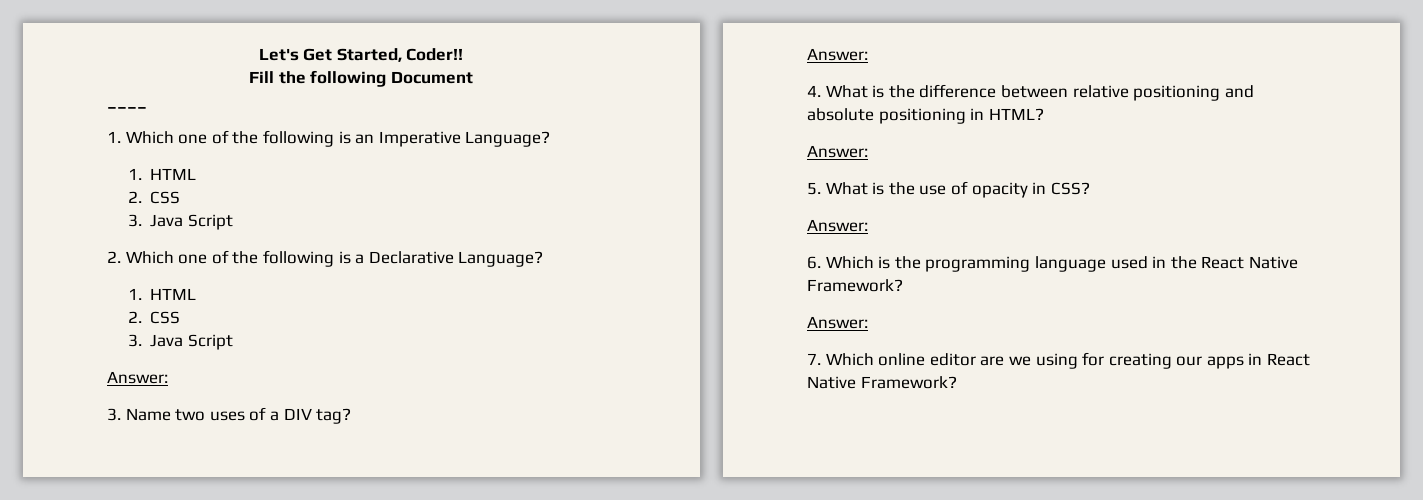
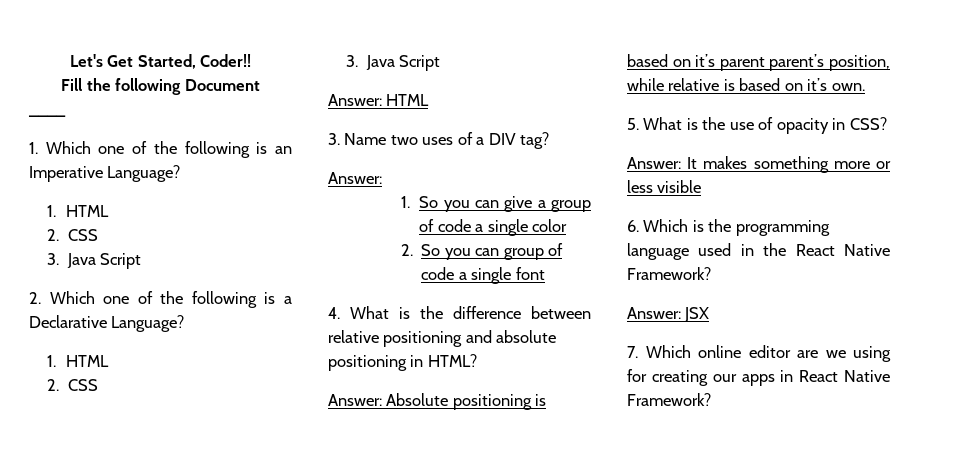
(168, 377) none -> [386,94,430,106] HTML
(868, 54) none -> [401,196,591,212] [419,219,568,236] [401,243,564,260] [421,267,545,284] // 1. So you can give a group of code a single color // 2. So you can group of code a single font
(868, 151) none -> [386,393,547,410] [627,54,890,71] [627,78,865,91] Absolute positioning is based on it’s parent parent’s position, while relative is based on it’s own.
(868, 225) none -> [687,156,891,173] [627,180,702,193] It makes something more or less visible
(868, 322) none -> [684,307,710,322] JSX

